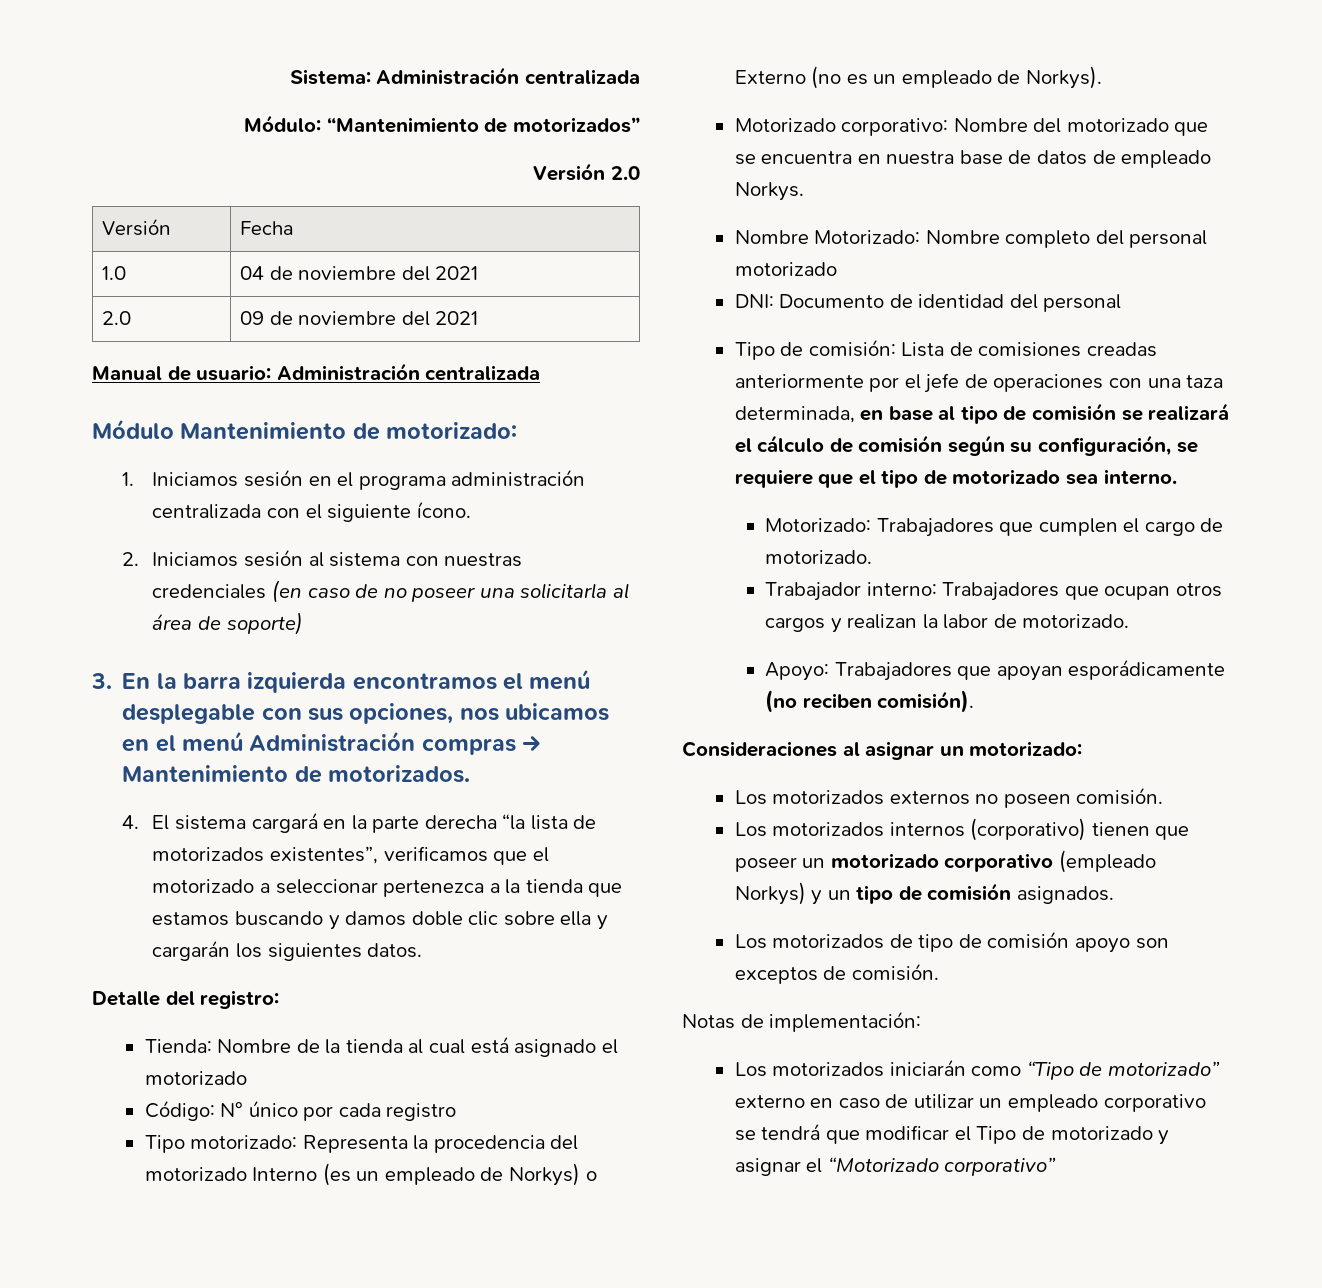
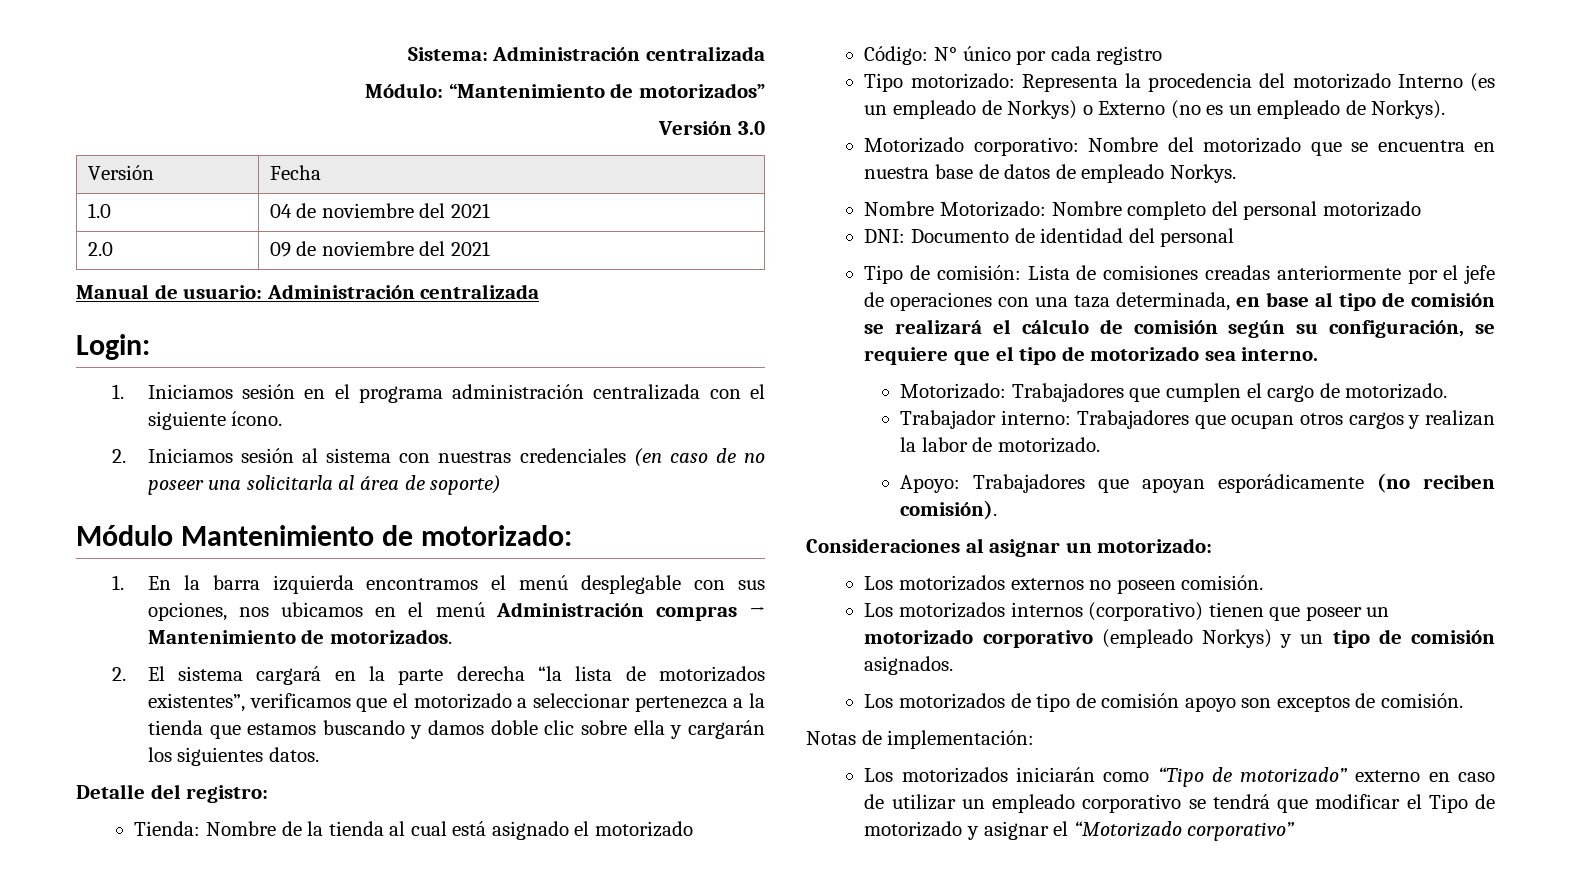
[611,166,640,180] 2.0 -> [738,121,765,135] 3.0
[92,419,518,440] Módulo Mantenimiento de motorizado: -> [76,334,150,360] Login:
[91,673,112,689] 3. -> [76,525,573,546] [111,575,124,590] Módulo Mantenimiento de motorizado: // 1.
[122,815,140,829] 4. -> [111,667,126,681] 2.

